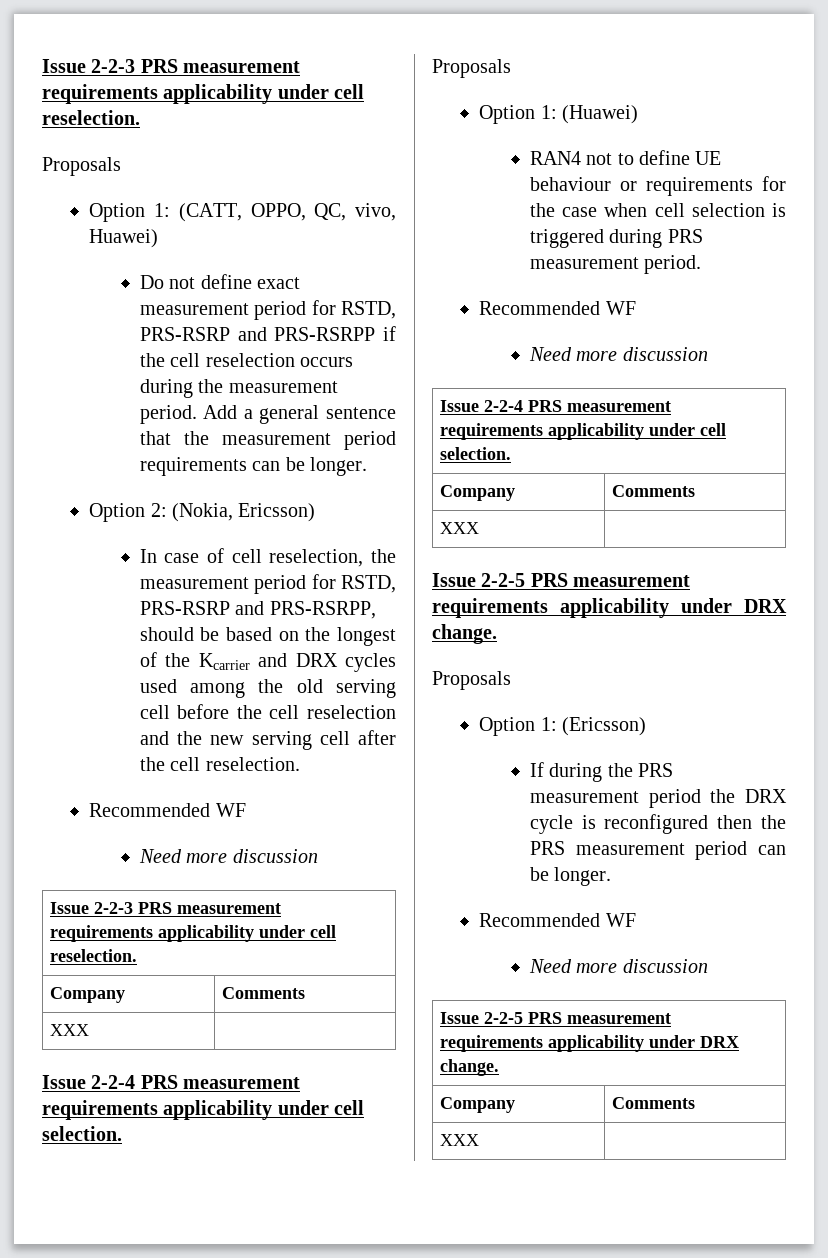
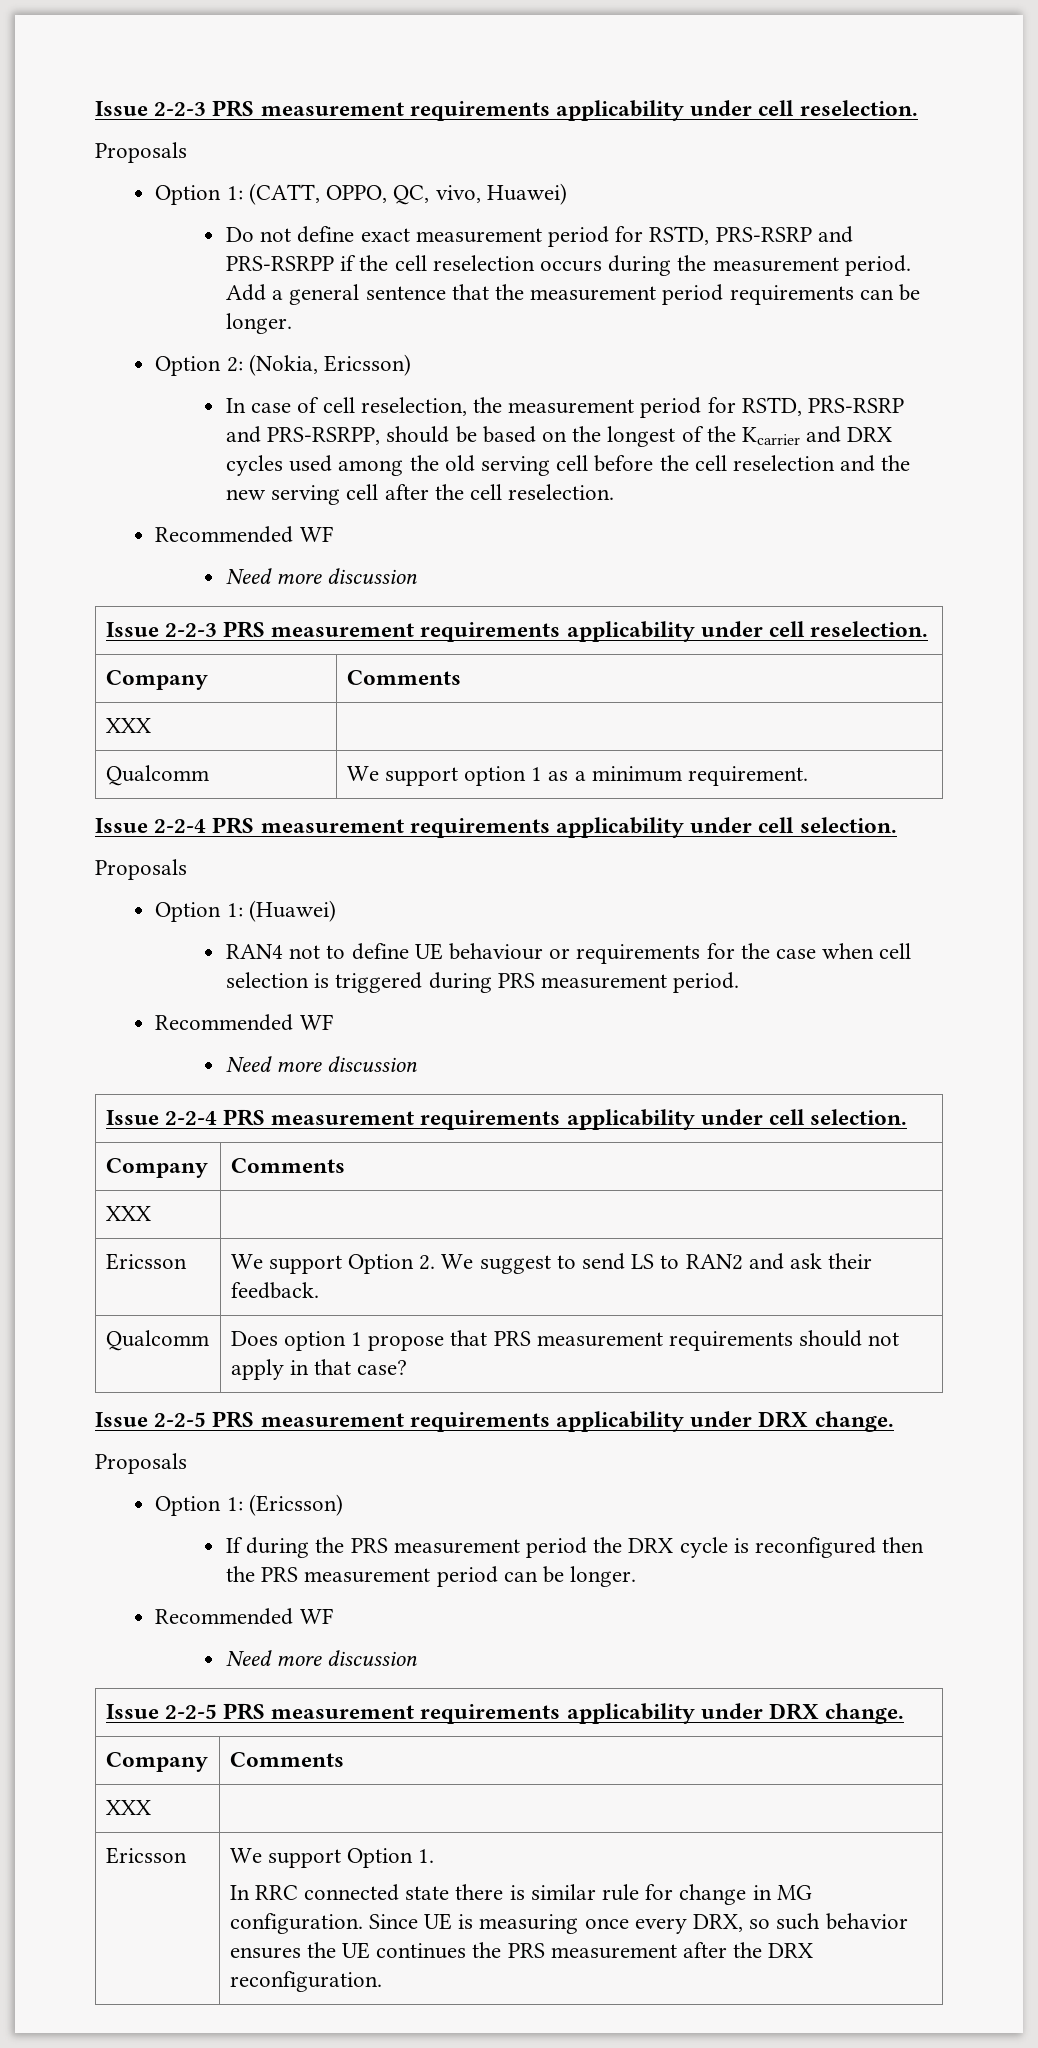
(90, 1030) none -> [105,765,209,786] [346,766,808,786] // Qualcomm | We support option 1 as a minimum requirement.
(480, 528) none -> [105,1253,187,1270] [230,1253,873,1274] [230,1282,319,1299] [105,1330,209,1351] [230,1330,900,1351] [230,1359,408,1380] // Ericsson | We support Option 2. We suggest to send LS to RAN2 and ask their feedback. // Qualcomm | Does option 1 propose that PRS measurement requirements should not apply in that case?
(480, 1140) none -> [105,1847,187,1864] [229,1848,435,1868] [229,1884,812,1905] [229,1913,908,1934] [229,1942,814,1959] [229,1971,382,1992] // Ericsson | We support Option 1. // In RRC connected state there is similar rule for change in MG configuration. Since UE is measuring once every DRX, so such behavior ensures the UE continues the PRS measurement after the DRX reconfiguration.

